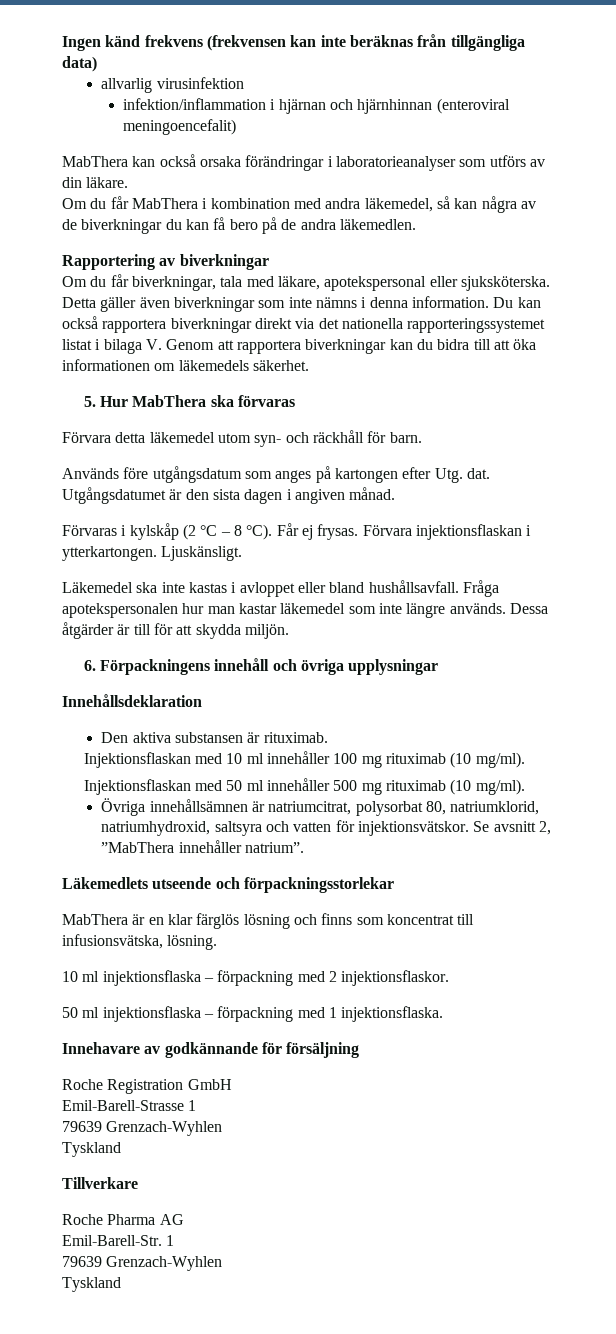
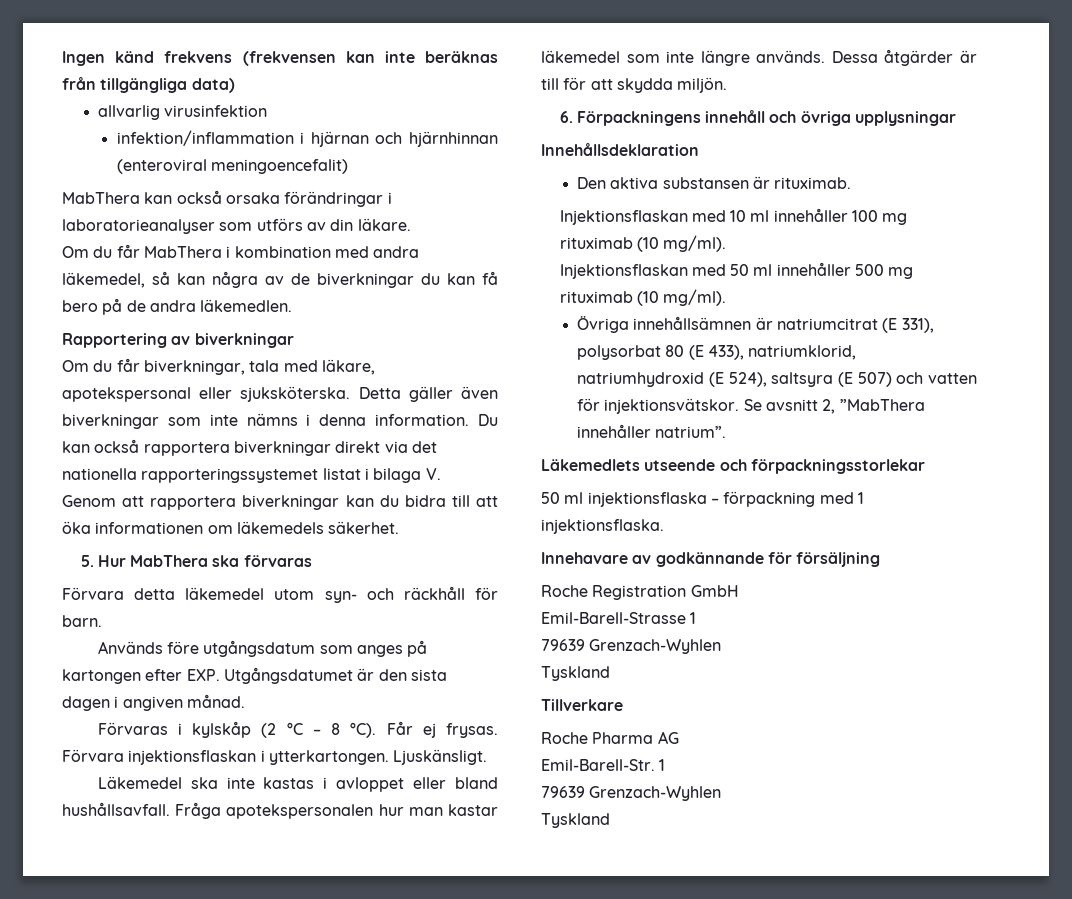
[434,468,490,483] Utg. dat. -> [186,669,220,681] EXP.
[268,801,540,816] [101,821,262,836] natriumcitrat, polysorbat 80, natriumklorid, natriumhydroxid, saltsyra -> [777,318,934,333] [577,345,857,360] [577,372,892,387] natriumcitrat (E 331), polysorbat 80 (E 433), natriumklorid, natriumhydroxid (E 524), saltsyra (E 507)
[62,913,475,929] [62,934,218,950] [62,970,450,986] // MabThera är en klar färglös lösning och finns som koncentrat till infusionsvätska, lösning. // 10 ml injektionsflaska – förpackning med 2 injektionsflaskor. -> (925, 466) none

